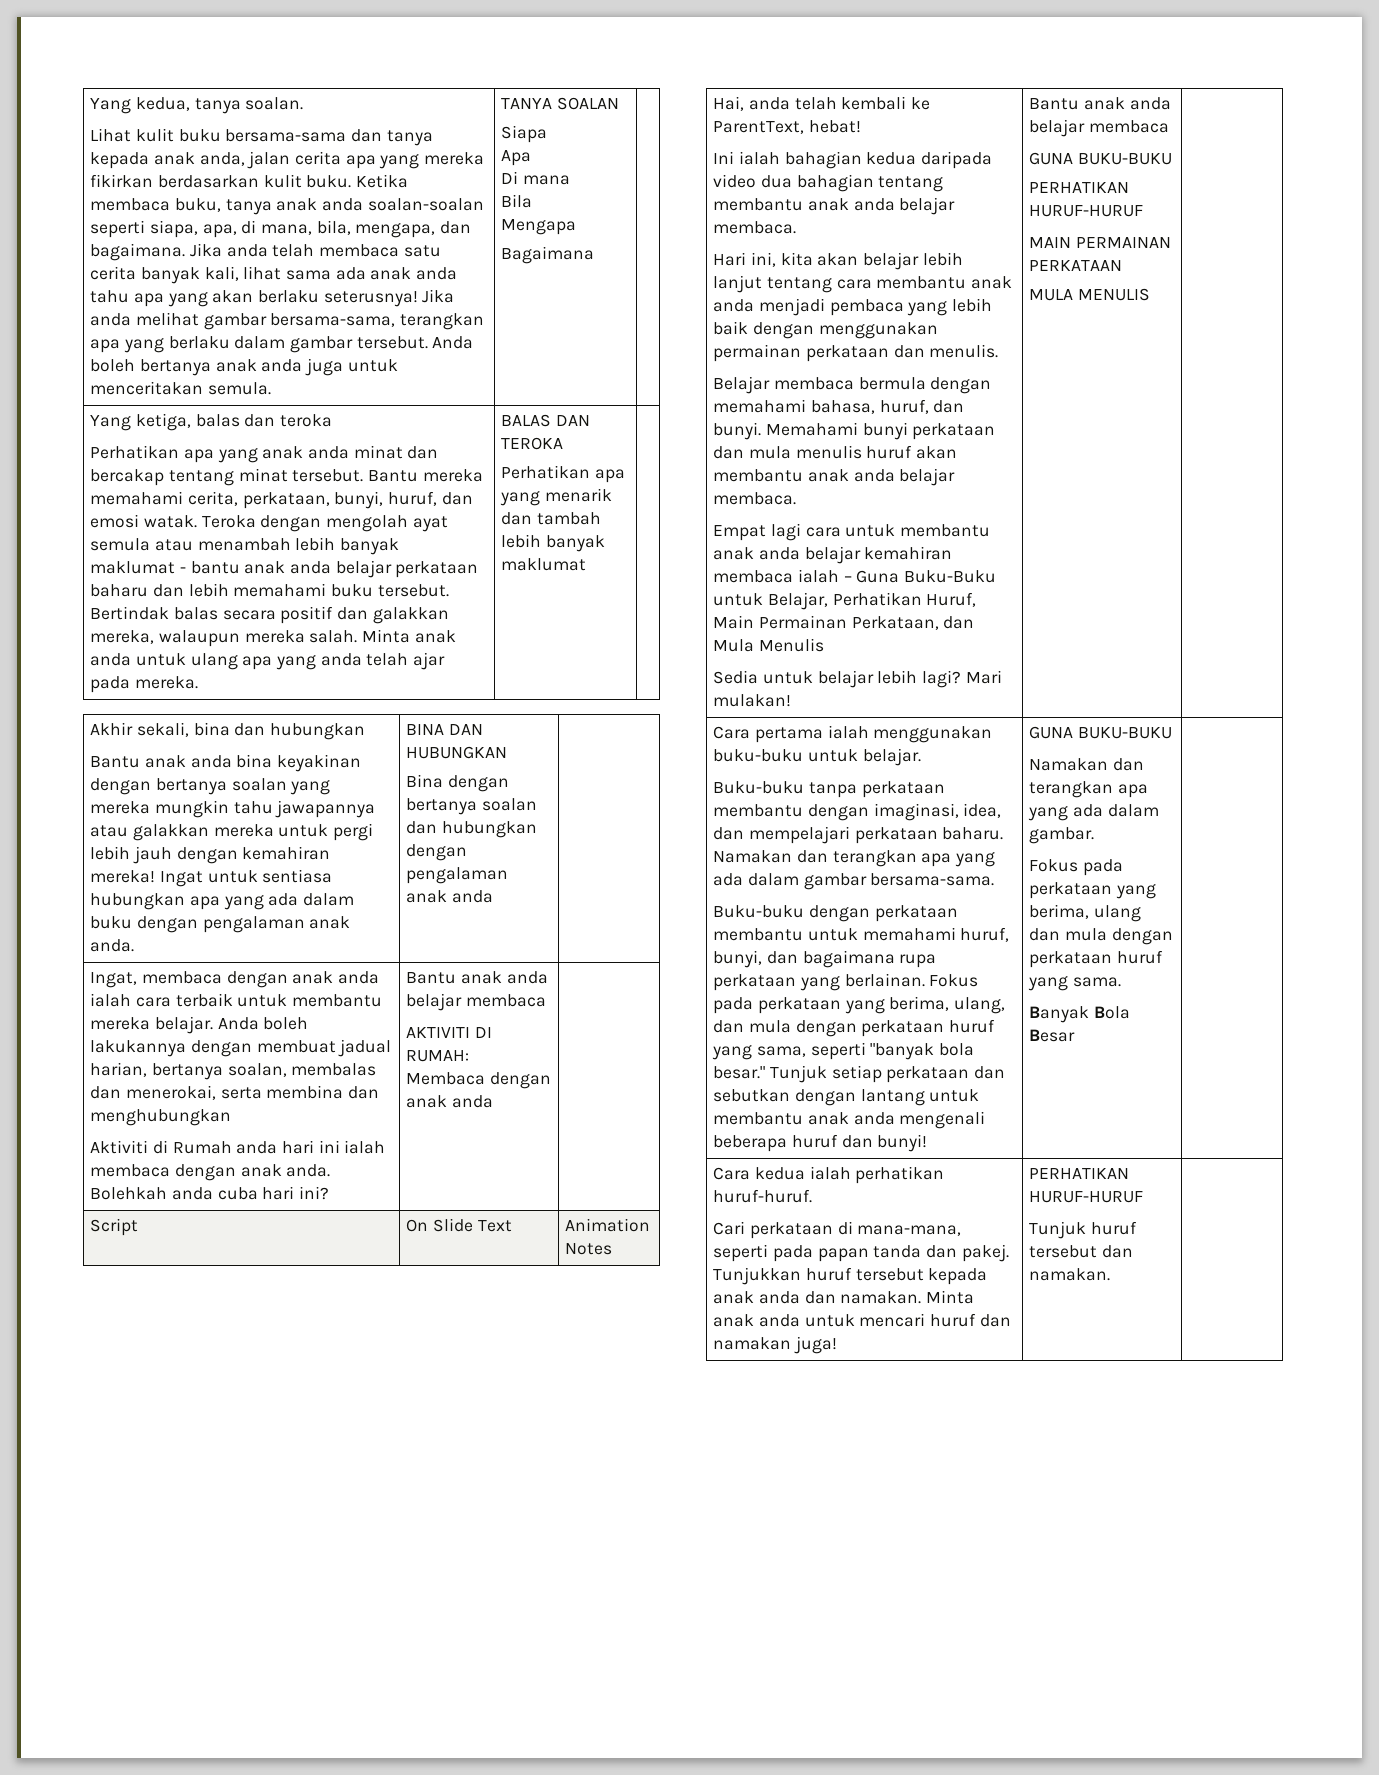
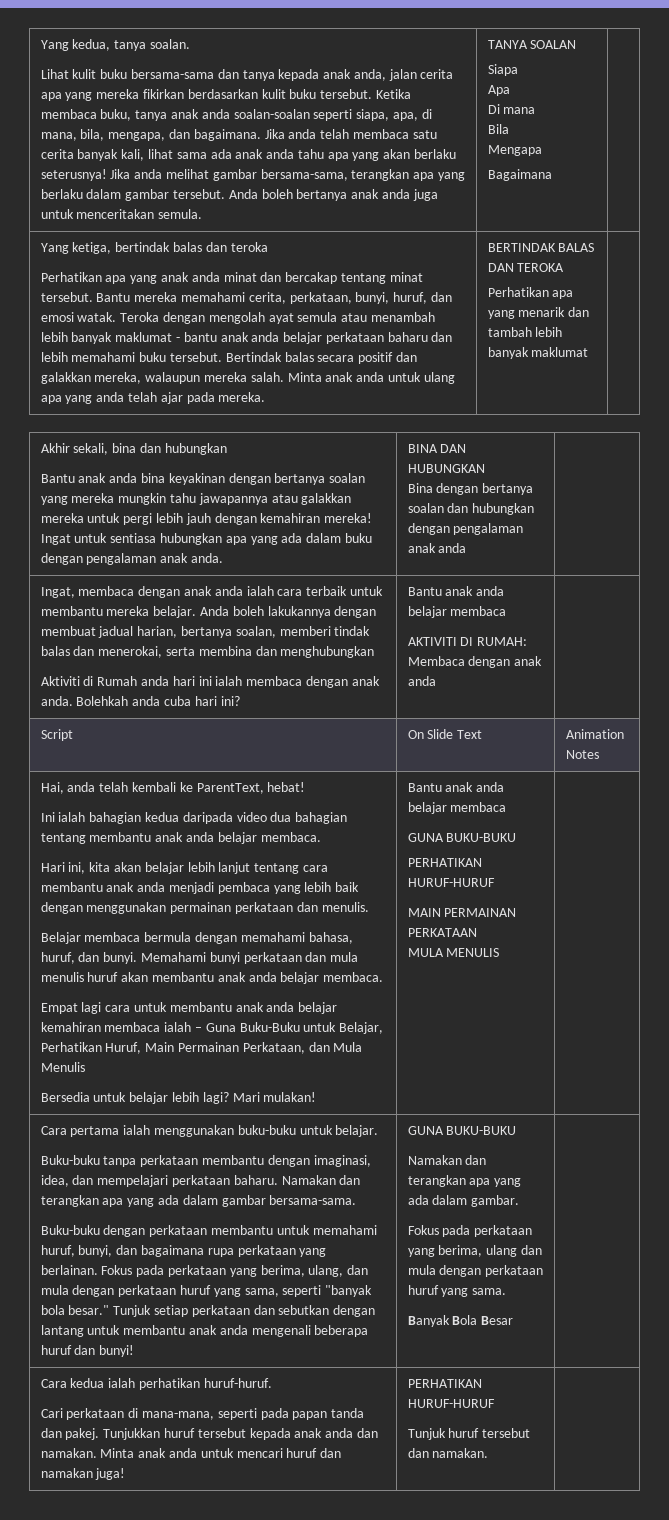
[306,175,352,188] buku. -> [289,89,373,99] buku tersebut.
(191, 422) none -> [115,242,171,252] bertindak
(198, 682) none -> [487,243,556,252] BERTINDAK
[291,1063,377,1076] membalas -> [279,626,371,636] [40,646,70,656] memberi tindak balas
[713,670,759,684] Sedia -> [40,1092,90,1102] Bersedia

